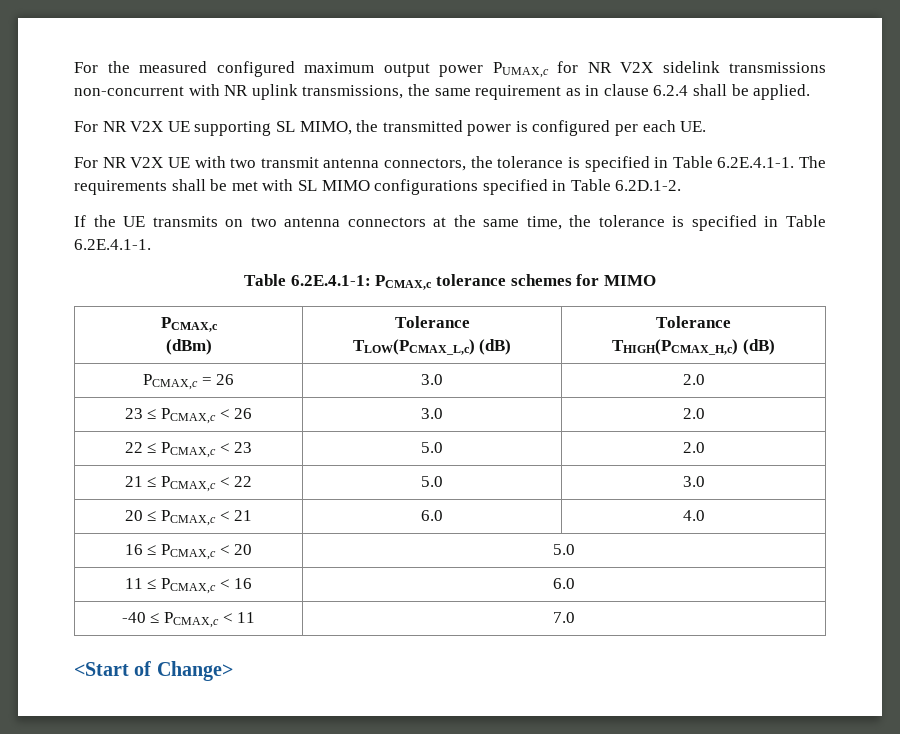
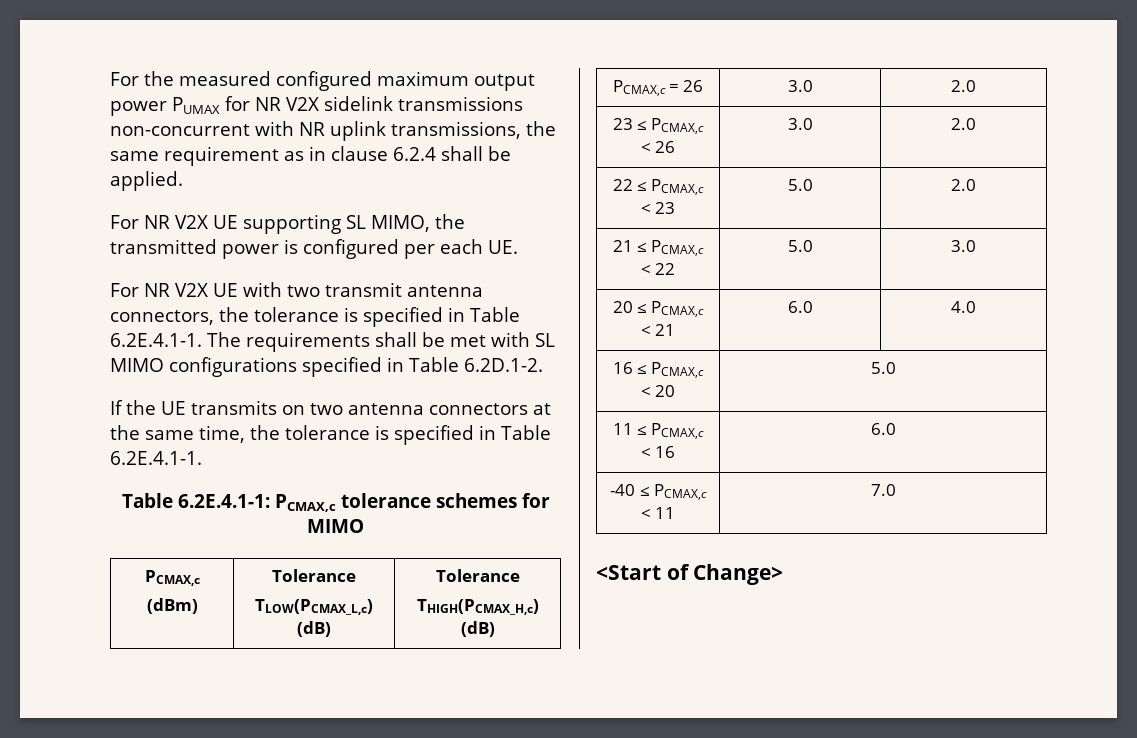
[492,62,549,78] PUMAX,c -> [172,97,220,114] PUMAX

